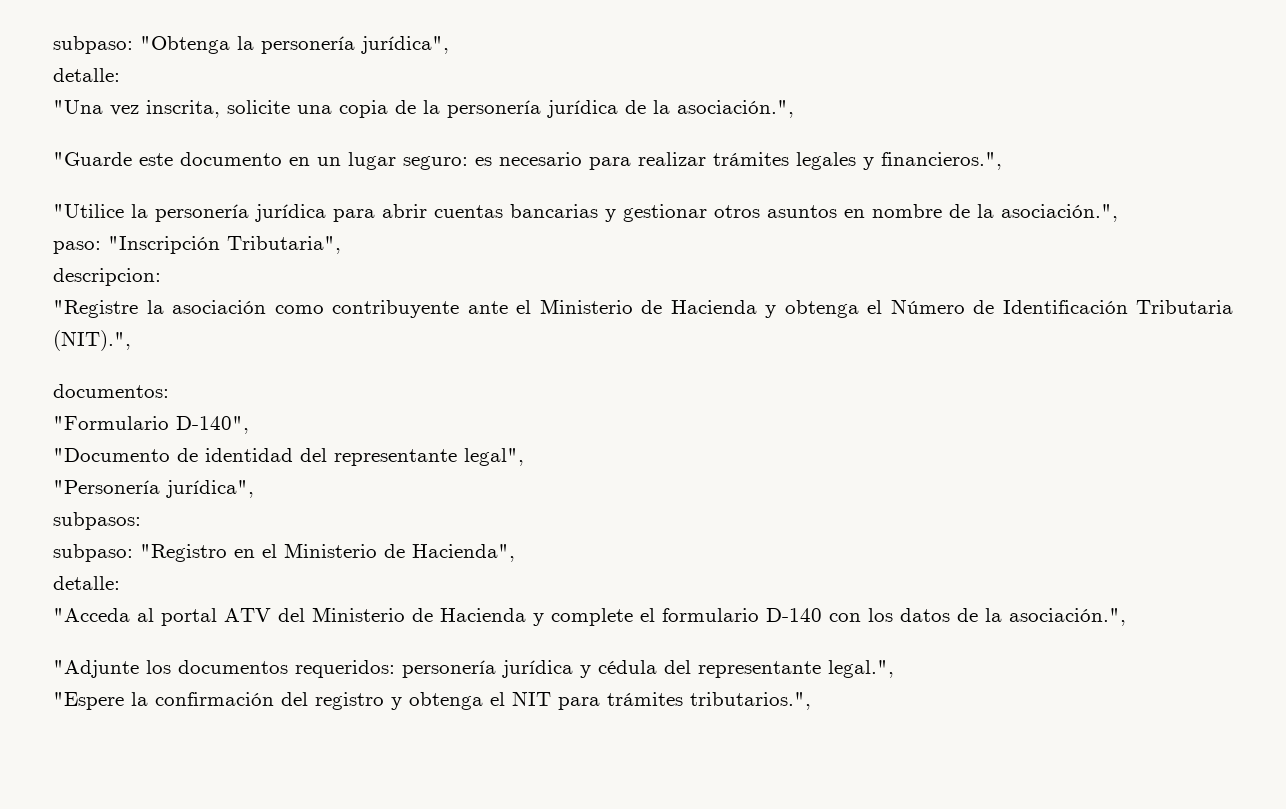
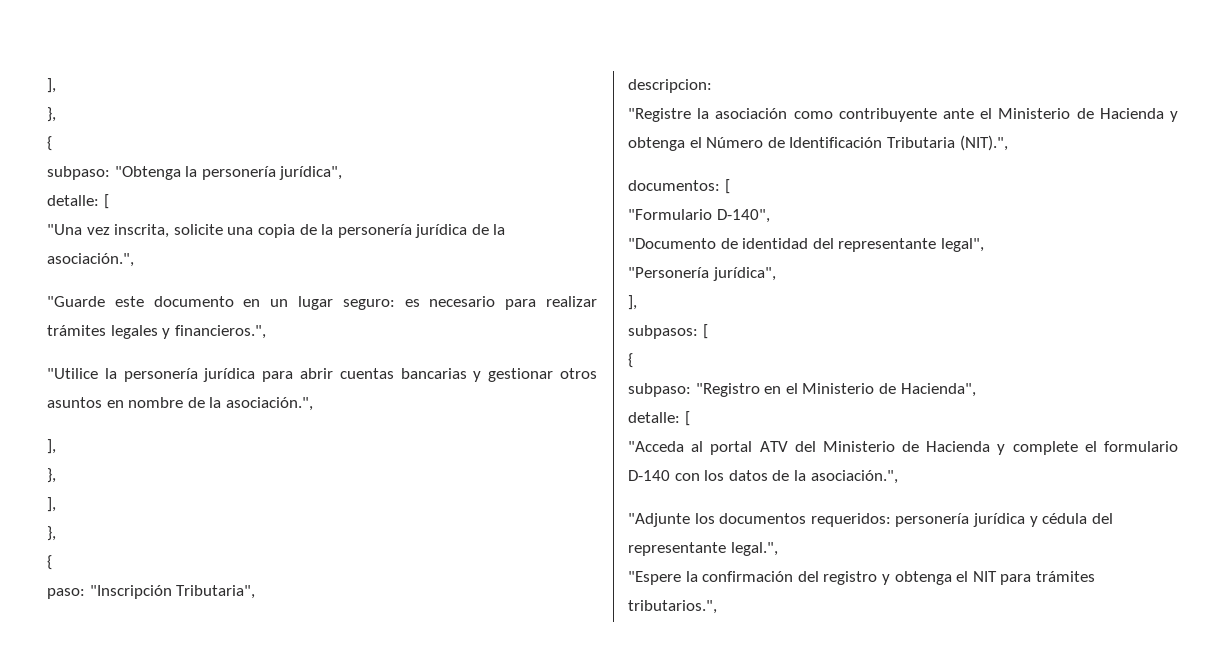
(53, 45) none -> [47,78,56,93] [47,107,56,122] [47,136,52,151] ], // }, // { //
(120, 75) none -> [103,194,109,209] [
(1118, 213) none -> [47,439,56,454] [47,468,56,483] [47,497,56,512] [47,526,56,541] [47,555,52,570] // ], // }, // ], // }, // {
(169, 391) none -> [724,179,730,194] [
(254, 489) none -> [628,295,637,310] // ],
(141, 521) none -> [702,324,708,339] [628,353,633,368] [ // {
(120, 583) none -> [684,411,690,426] [

